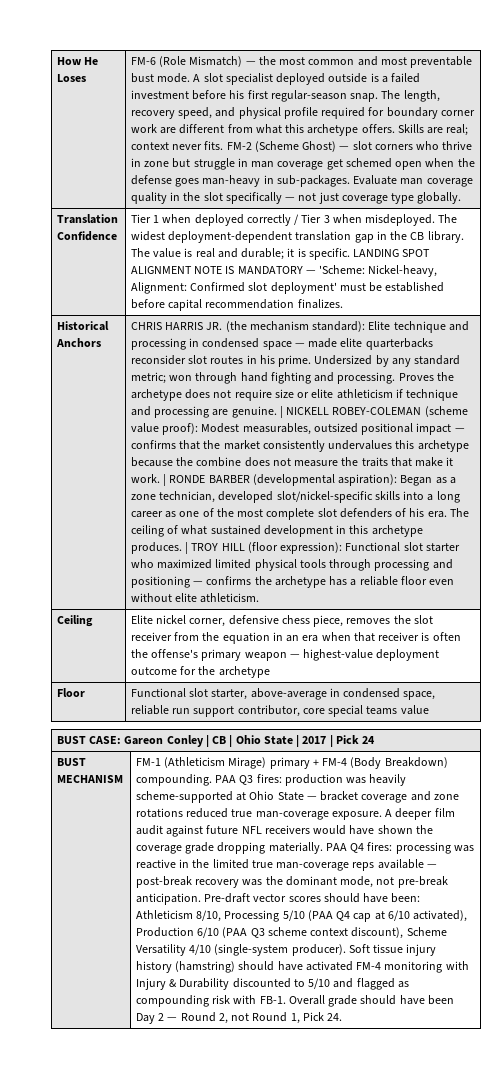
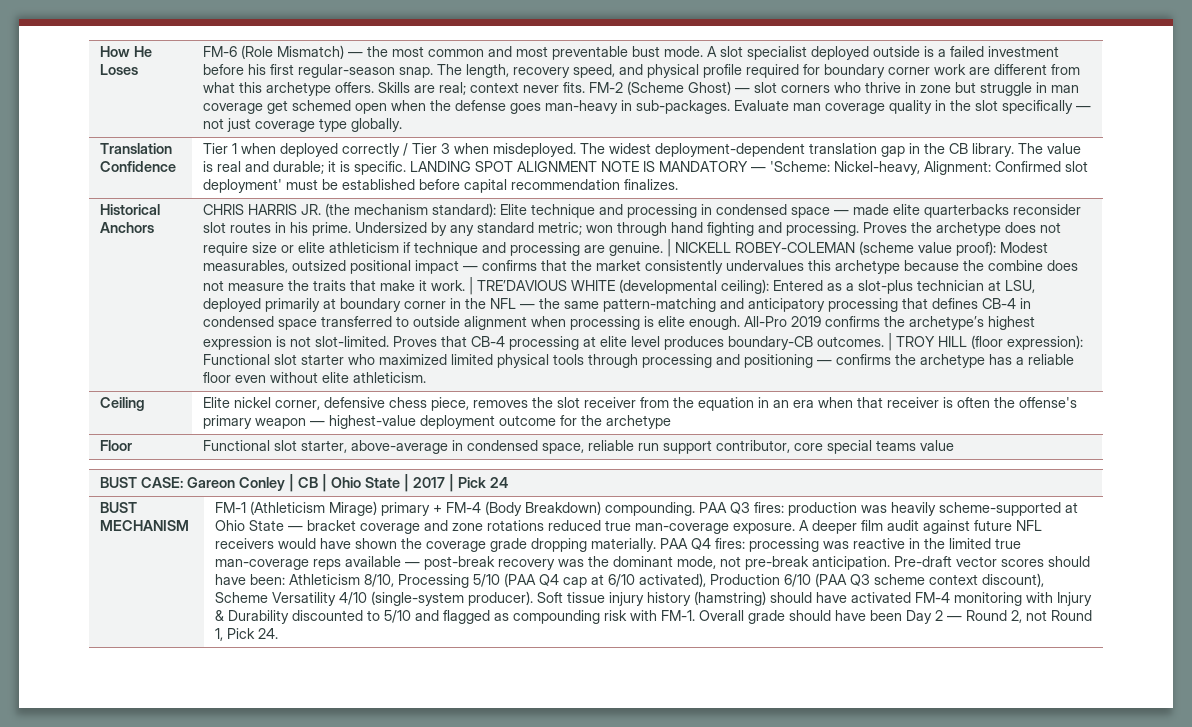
[169,474,456,486] [130,491,460,503] [130,508,469,520] [130,525,423,537] [130,542,182,554] RONDE BARBER (developmental aspiration): Began as a zone technician, developed slot/nickel-specific skills into a long career as one of the most complete slot defenders of his era. The ceiling of what sustained development in this archetype produces. -> [476,279,1035,294] [202,298,1031,312] [202,316,1035,330] [202,336,884,350] TRE’DAVIOUS WHITE (developmental ceiling): Entered as a slot-plus technician at LSU, deployed primarily at boundary corner in the NFL — the same pattern-matching and anticipatory processing that defines CB-4 in condensed space transferred to outside alignment when processing is elite enough. All-Pro 2019 confirms the archetype’s highest expression is not slot-limited. Proves that CB-4 processing at elite level produces boundary-CB outcomes.
[259,996,286,1004] FB-1. -> [660,610,695,621] FM-1.

